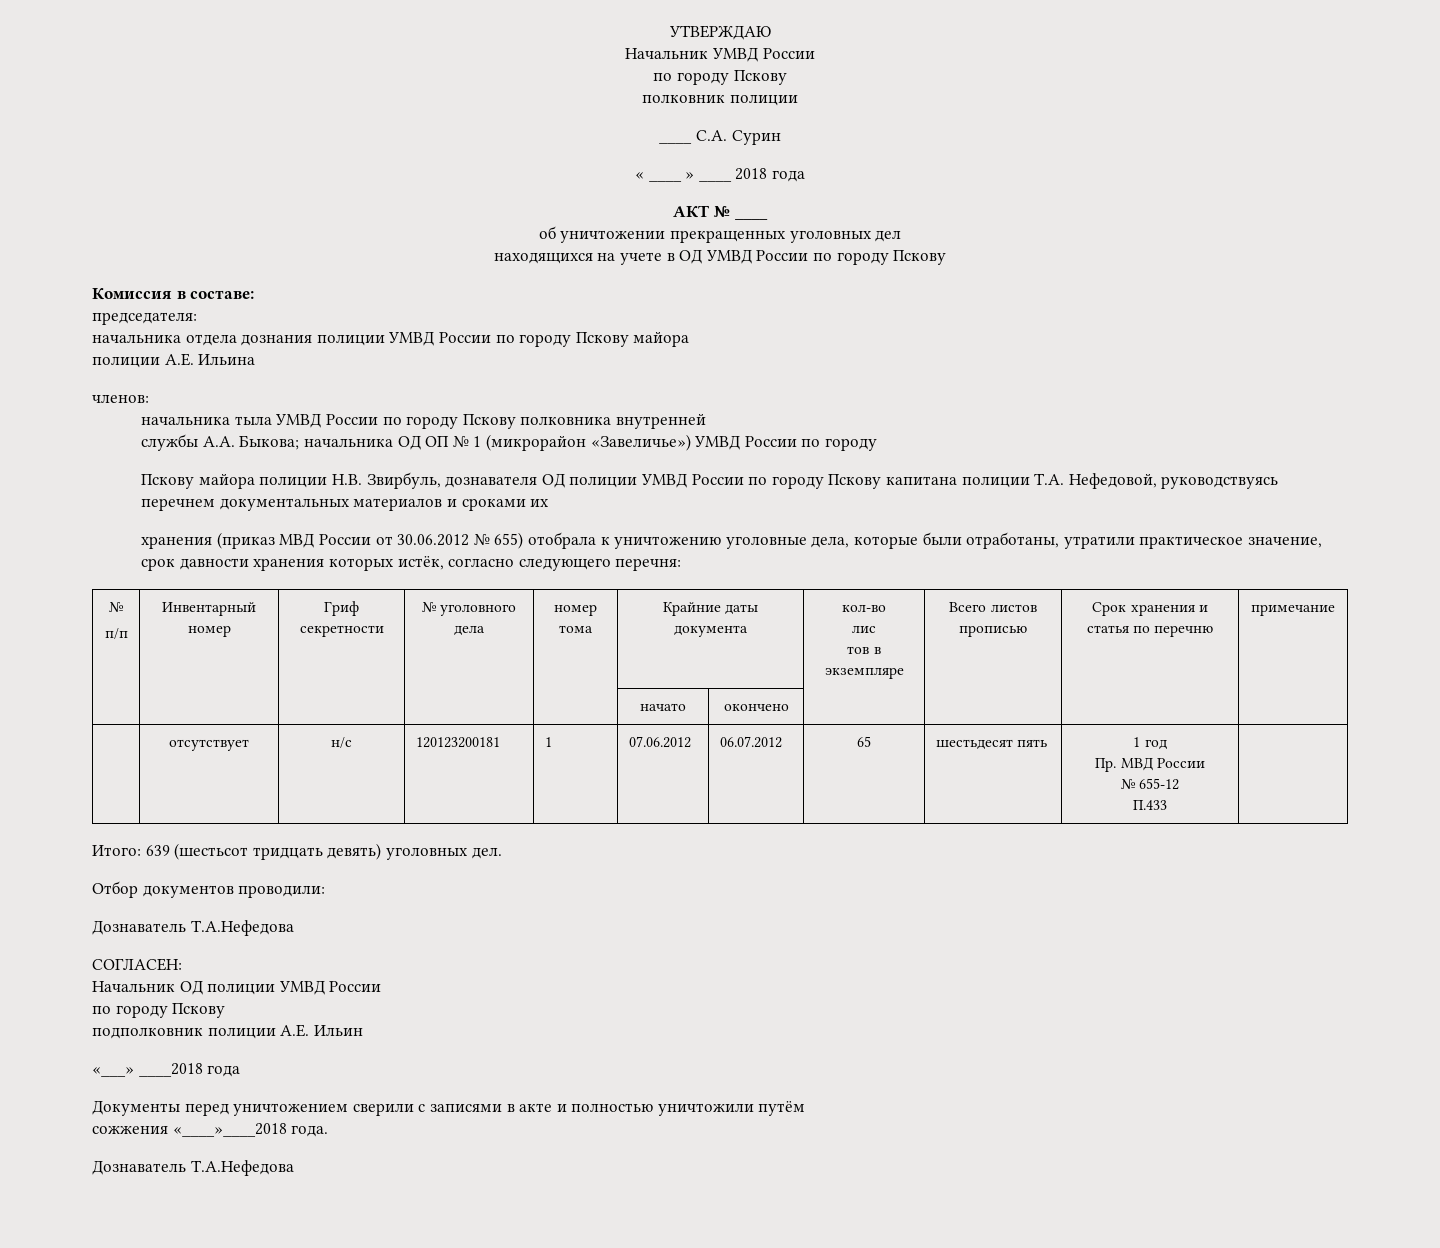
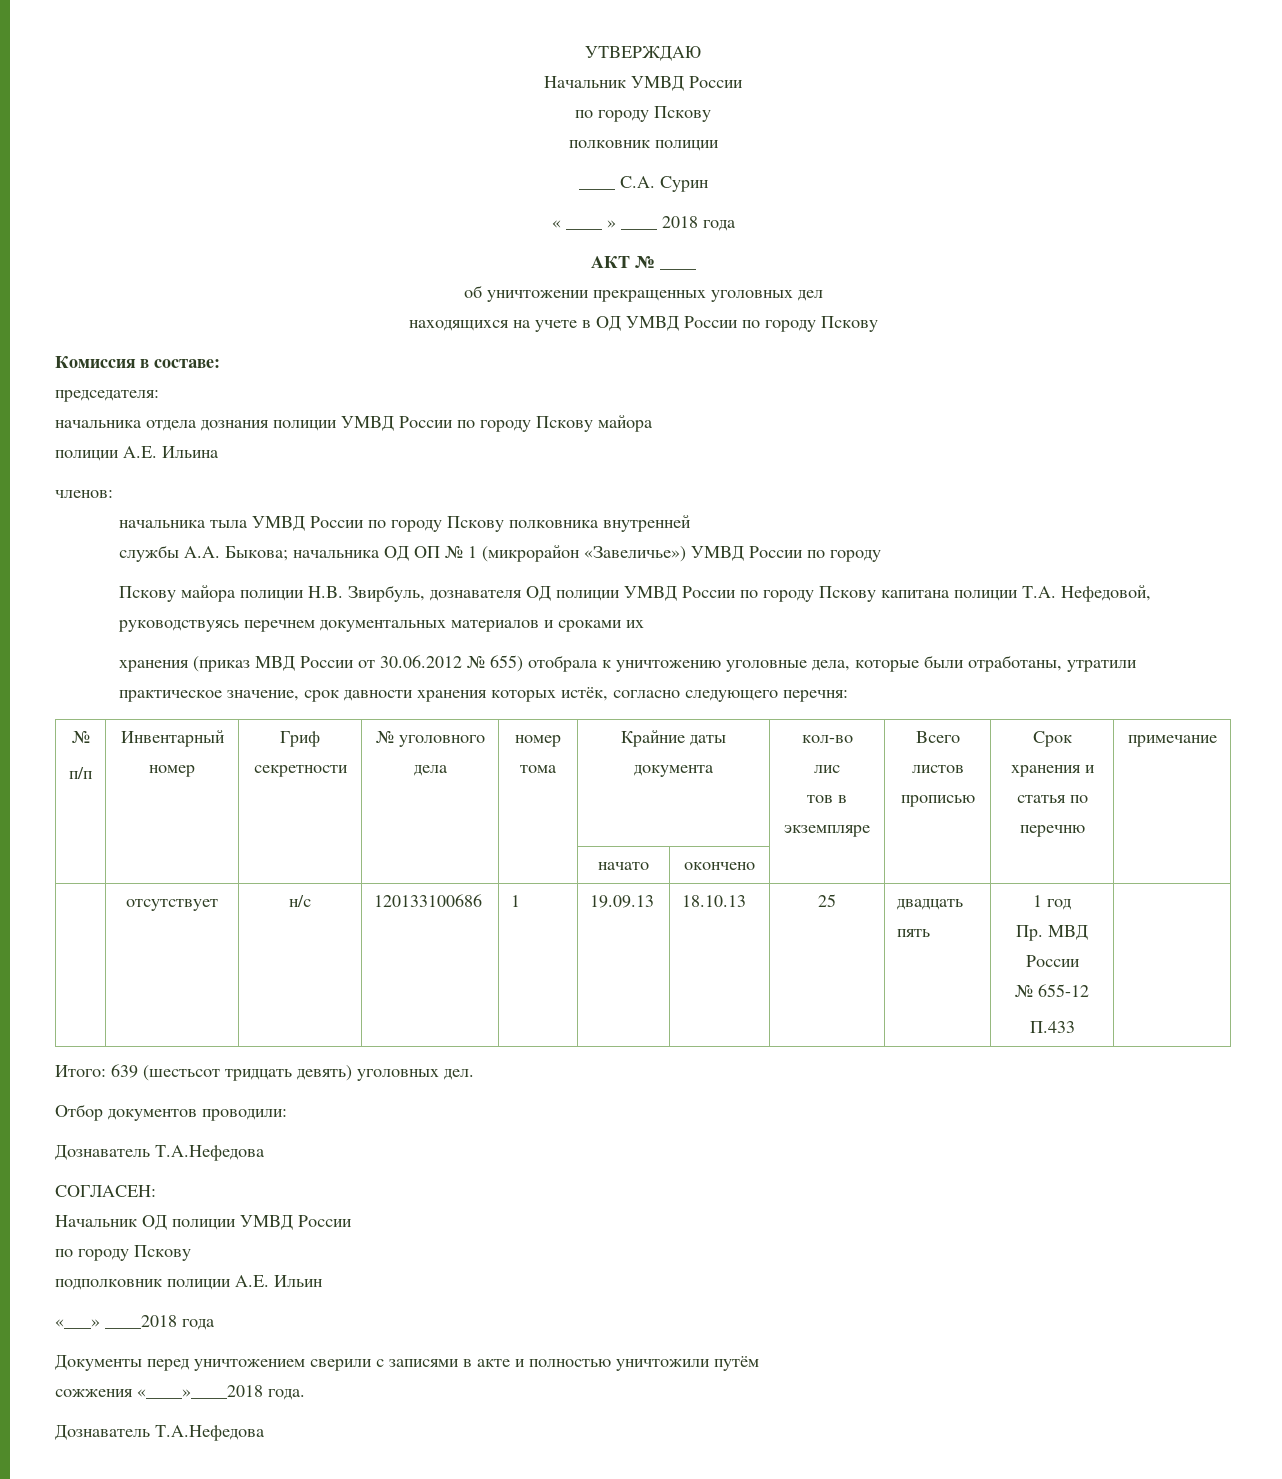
[415,737,500,748] [544,737,552,747] [628,736,691,748] [719,736,782,748] [857,736,871,747] [935,739,1013,750] 120123200181 | 1 | 07.06.2012 | 06.07.2012 | 65 | шестьдесят -> [374,894,483,907] [511,895,521,907] [590,895,655,908] [682,895,747,907] [818,894,836,907] [897,899,964,910] 120133100686 | 1 | 19.09.13 | 18.10.13 | 25 | двадцать

